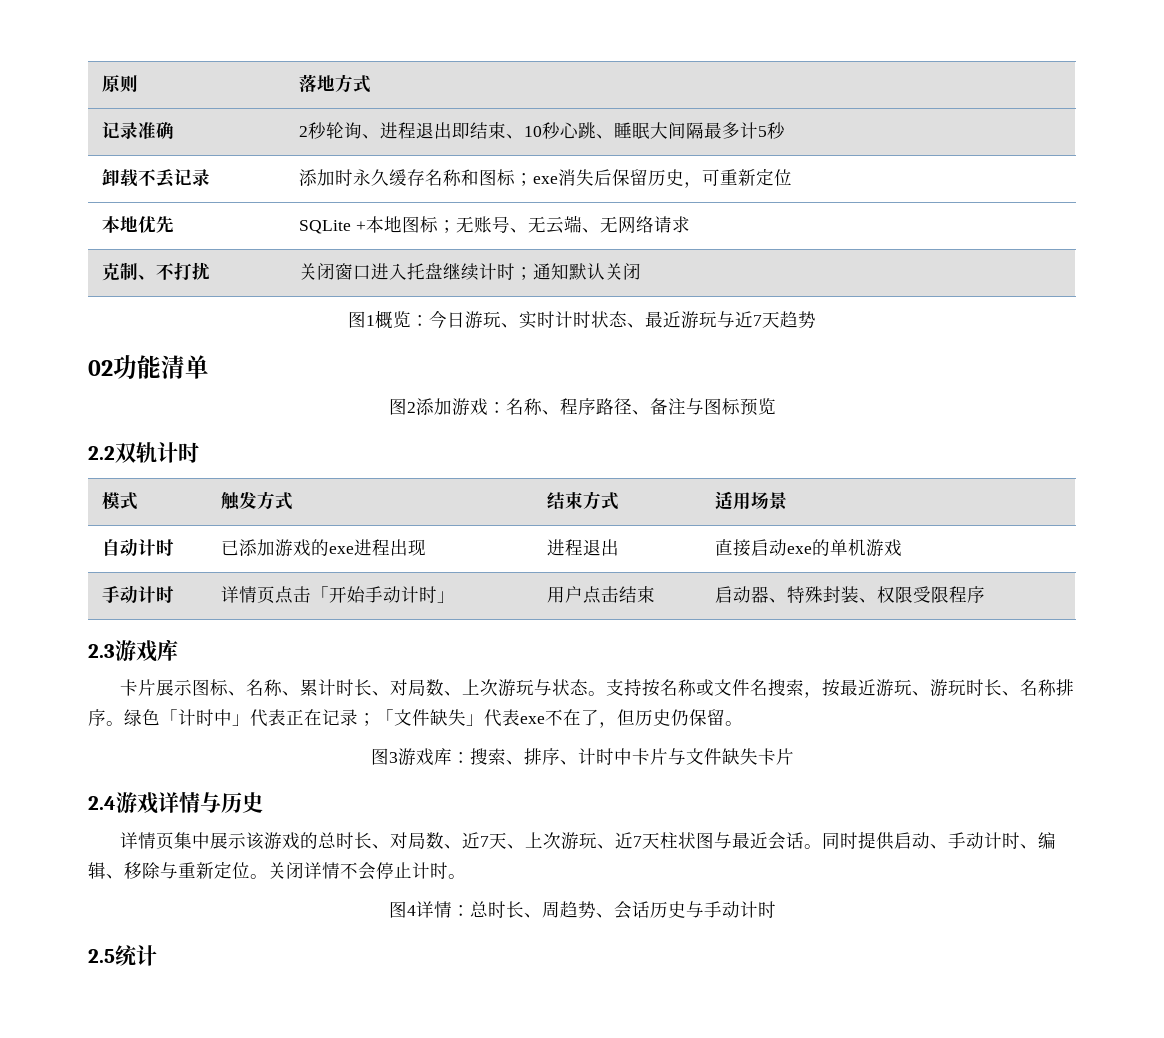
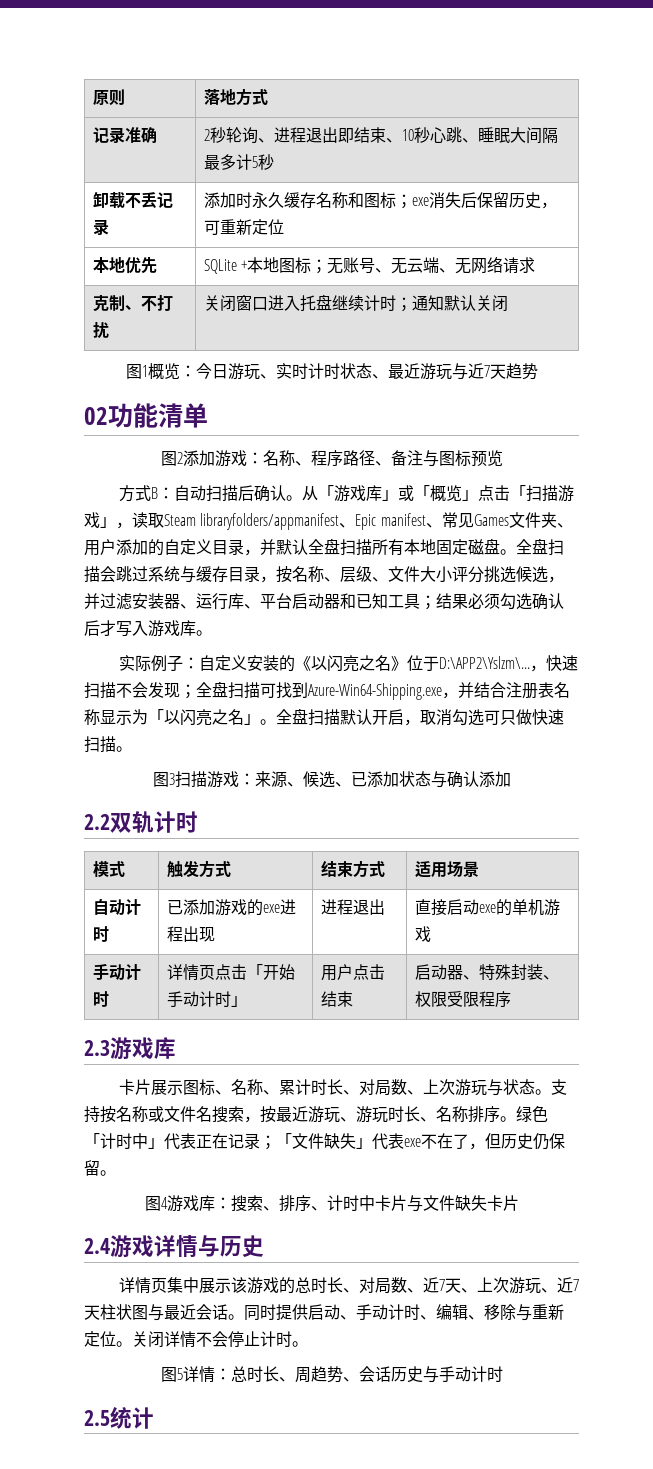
(776, 406) none -> [118,485,574,502] [84,512,573,530] [84,538,564,556] [84,566,564,583] [84,593,564,610] [84,620,212,637] [118,655,578,672] [84,681,570,700] [84,708,564,726] [84,736,132,753] [152,771,511,788] // 方式B：自动扫描后确认。从「游戏库」或「概览」点击「扫描游戏」，读取Steam libraryfolders/appmanifest、Epic manifest、常见Games文件夹、用户添加的自定义目录，并默认全盘扫描所有本地固定磁盘。全盘扫描会跳过系统与缓存目录，按名称、层级、文件大小评分挑选候选，并过滤安装器、运行库、平台启动器和已知工具；结果必须勾选确认后才写入游戏库。 // 实际例子：自定义安装的《以闪亮之名》位于D:\APP2\Yslzm\...，快速扫描不会发现；全盘扫描可找到Azure-Win64-Shipping.exe，并结合注册表名称显示为「以闪亮之名」。全盘扫描默认开启，取消勾选可只做快速扫描。 // 图3扫描游戏：来源、候选、已添加状态与确认添加
[388,752,398,763] 3 -> [160,1197,168,1209] 4
[406,905,416,916] 4 -> [176,1368,183,1380] 5

